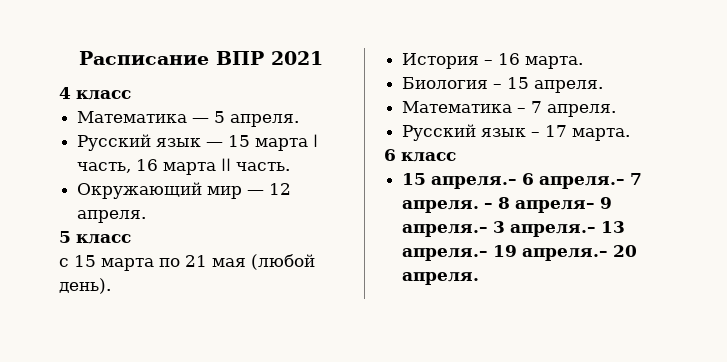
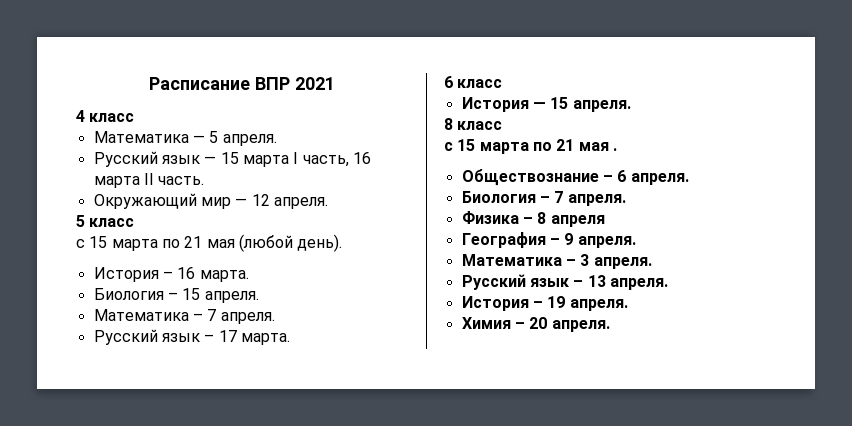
[402,173,643,189] [402,200,480,213] 15 апреля.– 6 апреля.– 7 апреля. -> [461,97,631,112] [444,118,503,130] [444,139,617,154] [461,169,689,186] [461,191,626,206] [461,211,519,224] История — 15 апреля. // 8 класс // с 15 марта по 21 мая . // Обществознание – 6 апреля. // Биология – 7 апреля. // Физика
[515,197,613,213] [402,221,626,237] [402,245,609,261] апреля– 9 апреля.– 3 апреля.– 13 апреля.– 19 апреля.– -> [550,215,605,227] [461,232,636,248] [461,254,652,269] [461,274,668,290] [461,296,628,311] [461,317,525,329] апреля // География – 9 апреля. // Математика – 3 апреля. // Русский язык – 13 апреля. // История – 19 апреля. // Химия –

